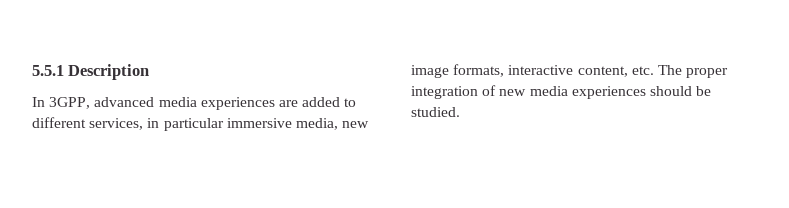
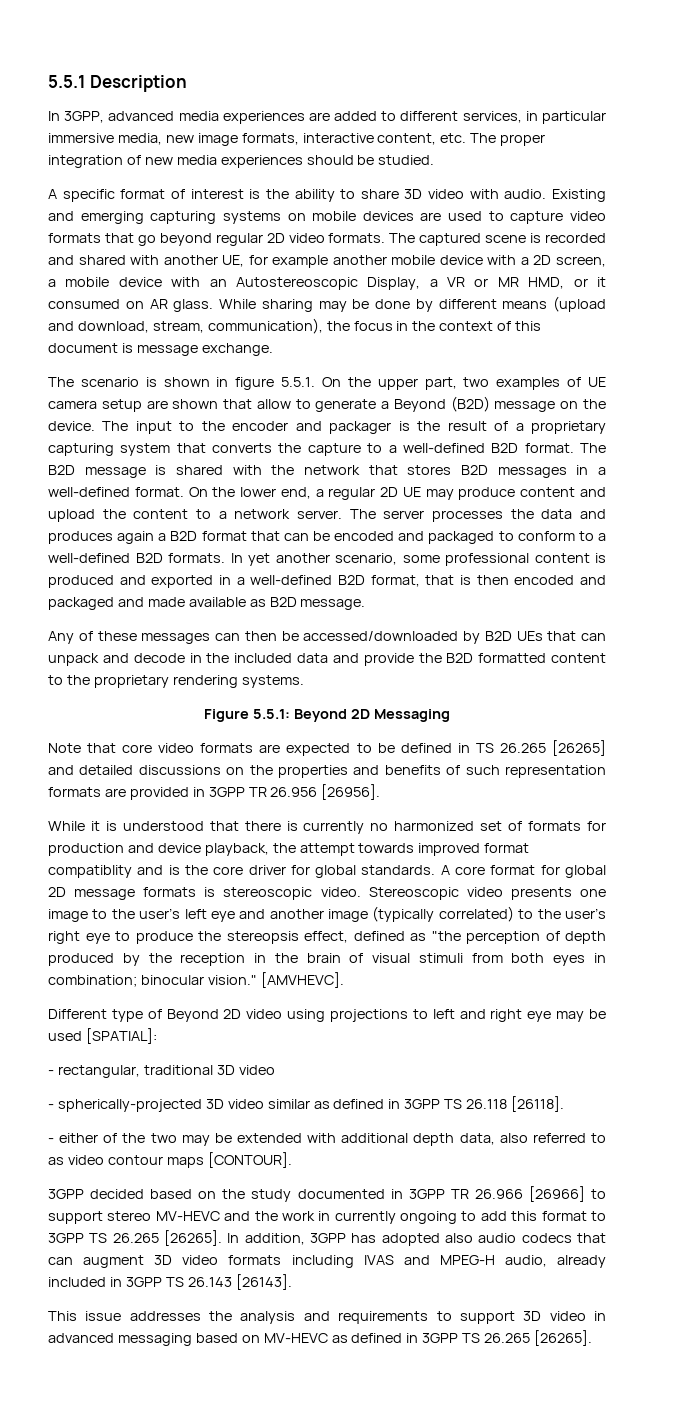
(460, 112) none -> [48,189,607,202] [48,211,606,224] [48,233,607,246] [48,255,607,268] [48,277,606,290] [48,296,606,312] [48,318,542,334] [48,343,273,356] [48,377,607,390] [48,396,606,412] [48,421,606,434] [48,443,606,456] [48,465,606,478] [48,487,606,500] [48,509,606,522] [48,531,607,544] [48,553,606,566] [48,575,607,588] [48,597,366,610] [48,631,606,644] [48,653,606,666] [48,675,304,688] [204,709,450,722] [48,740,607,756] [48,765,606,778] [48,784,381,800] [48,821,606,834] [48,843,530,856] [48,865,607,878] [48,887,606,900] [48,906,606,922] [48,931,606,944] [48,953,606,966] [48,972,344,988] [48,1009,607,1022] [48,1028,157,1044] [48,1065,275,1078] [48,1096,565,1112] [48,1133,607,1146] [48,1152,292,1168] [48,1186,606,1202] [48,1211,606,1224] [48,1230,606,1246] [48,1255,607,1268] [48,1274,292,1290] [48,1311,607,1324] [48,1330,593,1346] // A specific format of interest is the ability to share 3D video with audio. Existing and emerging capturing systems on mobile devices are used to capture video formats that go beyond regular 2D video formats. The captured scene is recorded and shared with another UE, for example another mobile device with a 2D screen, a mobile device with an Autostereoscopic Display, a VR or MR HMD, or it consumed on AR glass. While sharing may be done by different means (upload and download, stream, communication), the focus in the context of this document is message exchange. // The scenario is shown in figure 5.5.1. On the upper part, two examples of UE camera setup are shown that allow to generate a Beyond (B2D) message on the device. The input to the encoder and packager is the result of a proprietary capturing system that converts the capture to a well-defined B2D format. The B2D message is shared with the network that stores B2D messages in a well-defined format. On the lower end, a regular 2D UE may produce content and upload the content to a network server. The server processes the data and produces again a B2D format that can be encoded and packaged to conform to a well-defined B2D formats. In yet another scenario, some professional content is produced and exported in a well-defined B2D format, that is then encoded and packaged and made available as B2D message. // Any of these messages can then be accessed/downloaded by B2D UEs that can unpack and decode in the included data and provide the B2D formatted content to the proprietary rendering systems. // Figure 5.5.1: Beyond 2D Messaging // Note that core video formats are expected to be defined in TS 26.265 [26265] and detailed discussions on the properties and benefits of such representation formats are provided in 3GPP TR 26.956 [26956]. // While it is understood that there is currently no harmonized set of formats for production and device playback, the attempt towards improved format compatiblity and is the core driver for global standards. A core format for global 2D message formats is stereoscopic video. Stereoscopic video presents one image to the user’s left eye and another image (typically correlated) to the user’s right eye to produce the stereopsis effect, defined as "the perception of depth produced by the reception in the brain of visual stimuli from both eyes in combination; binocular vision." [AMVHEVC]. // Different type of Beyond 2D video using projections to left and right eye may be used [SPATIAL]: // - rectangular, traditional 3D video // - spherically-projected 3D video similar as defined in 3GPP TS 26.118 [26118]. // - either of the two may be extended with additional depth data, also referred to as video contour maps [CONTOUR]. // 3GPP decided based on the study documented in 3GPP TR 26.966 [26966] to support stereo MV-HEVC and the work in currently ongoing to add this format to 3GPP TS 26.265 [26265]. In addition, 3GPP has adopted also audio codecs that can augment 3D video formats including IVAS and MPEG-H audio, already included in 3GPP TS 26.143 [26143]. // This issue addresses the analysis and requirements to support 3D video in advanced messaging based on MV-HEVC as defined in 3GPP TS 26.265 [26265].

